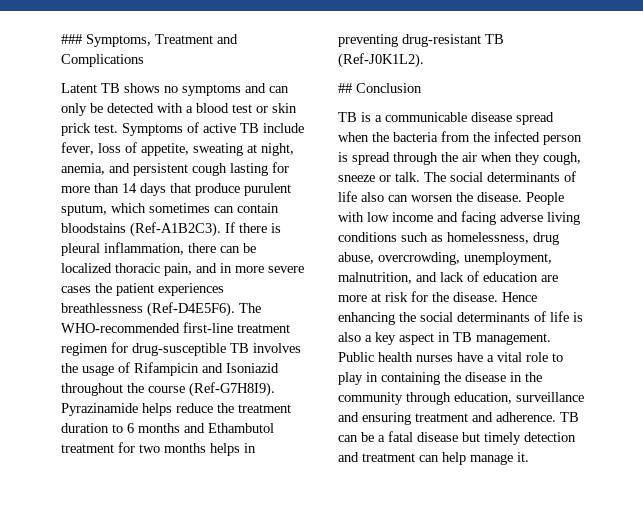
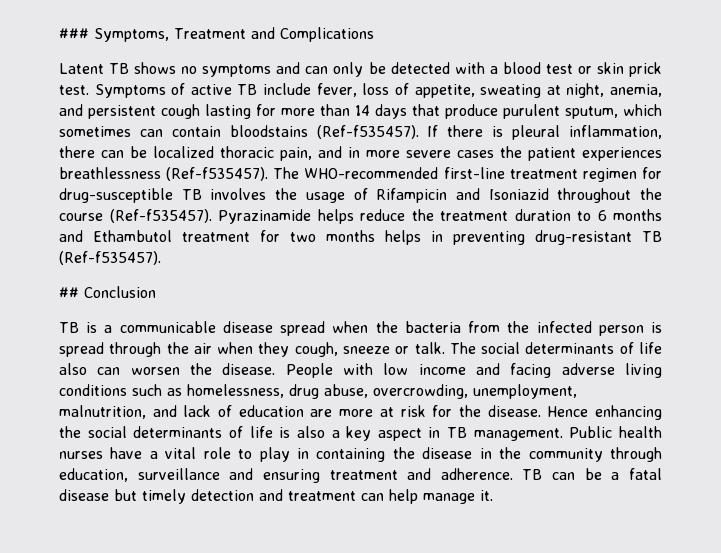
[130,222,221,237] (Ref-A1B2C3). -> [316,125,419,139] (Ref-f535457).
[147,302,235,317] (Ref-D4E5F6). -> [166,167,269,181] (Ref-f535457).
[189,382,275,397] (Ref-G7H8I9). -> [109,209,212,223] (Ref-f535457).
[338,53,424,68] (Ref-J0K1L2). -> [59,251,161,265] (Ref-f535457).

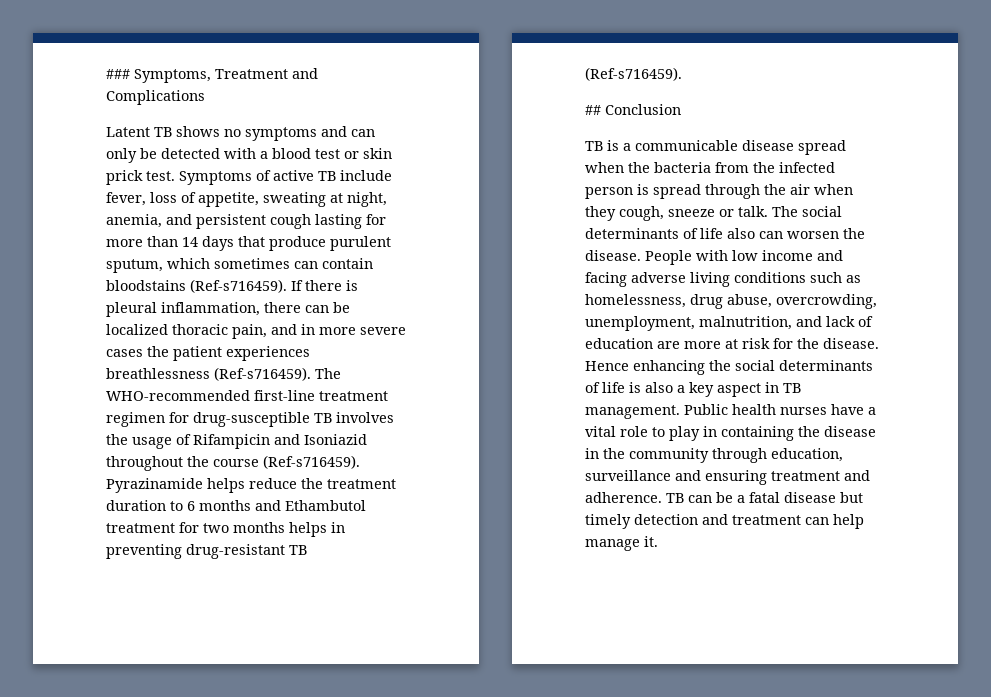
[316,125,419,139] (Ref-f535457). -> [190,279,287,293] (Ref-s716459).
[166,167,269,181] (Ref-f535457). -> [214,367,311,381] (Ref-s716459).
[109,209,212,223] (Ref-f535457). -> [263,455,360,469] (Ref-s716459).
[59,251,161,265] (Ref-f535457). -> [585,67,682,81] (Ref-s716459).

